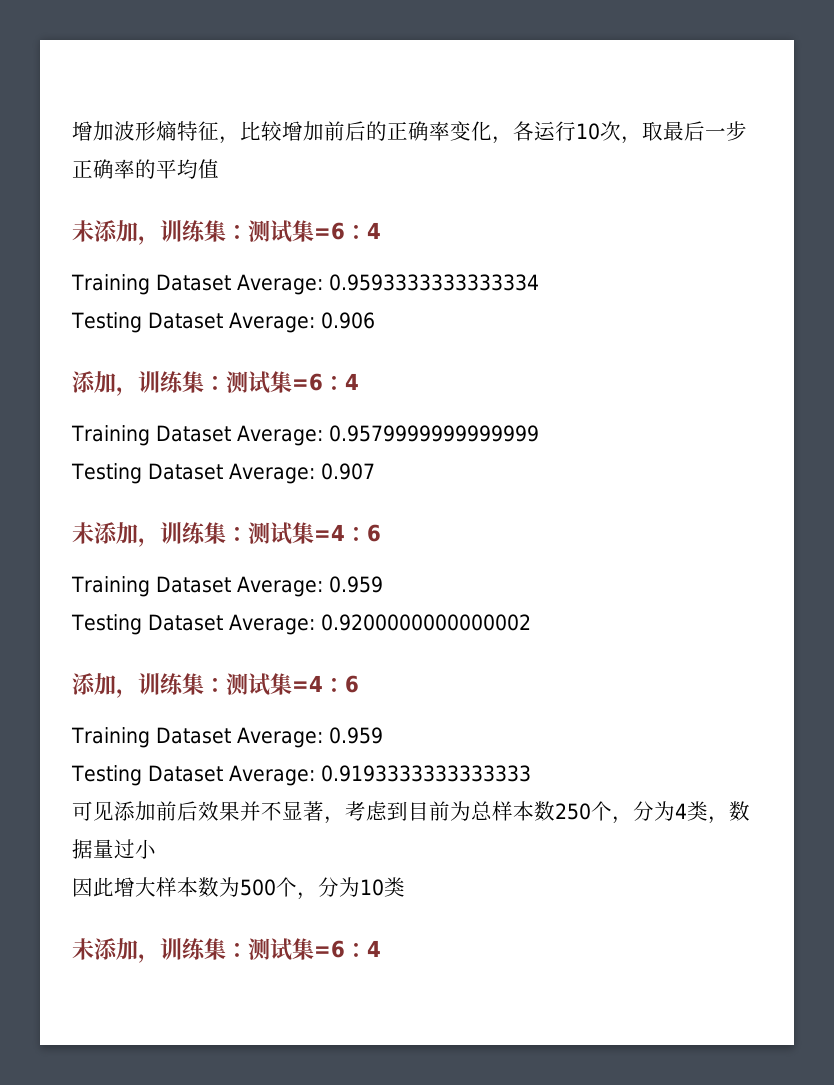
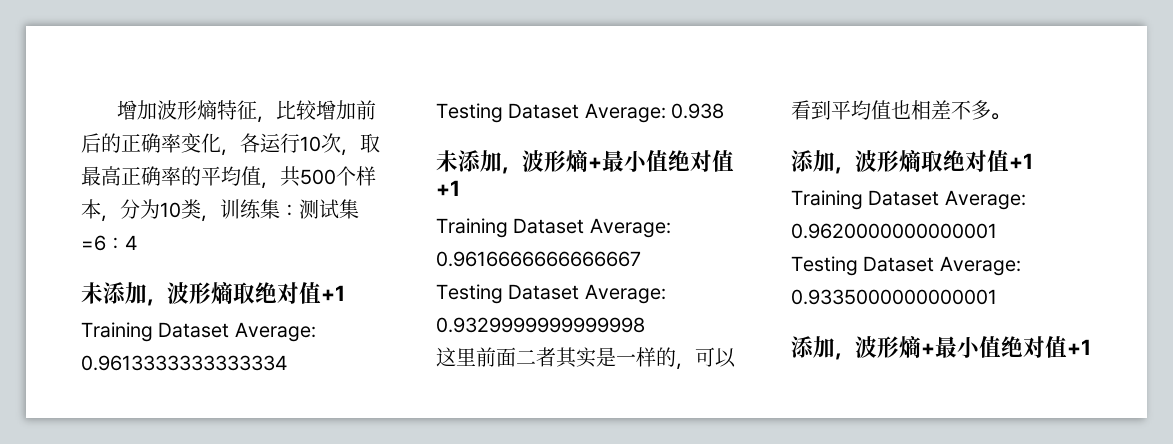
[684,121,747,141] 后一步 -> [101,166,121,186] 高
[72,220,381,245] [71,274,539,295] [71,312,375,333] [72,371,359,396] [71,425,539,446] [71,463,375,484] [72,522,381,547] [71,576,383,597] [71,614,531,635] [72,673,359,698] [71,727,383,748] [71,765,531,786] [72,801,750,824] [72,839,156,859] [72,877,405,900] [72,938,381,963] // 未添加，训练集：测试集=6：4 // Training Dataset Average: 0.9593333333333334 // Testing Dataset Average: 0.906 // 添加，训练集：测试集=6：4 // Training Dataset Average: 0.9579999999999999 // Testing Dataset Average: 0.907 // 未添加，训练集：测试集=4：6 // Training Dataset Average: 0.959 // Testing Dataset Average: 0.9200000000000002 // 添加，训练集：测试集=4：6 // Training Dataset Average: 0.959 // Testing Dataset Average: 0.9193333333333333 // 可见添加前后效果并不显著，考虑到目前为总样本数250个，分为4类，数据量过小 // 因此增大样本数为500个，分为10类 // 未添加，训练集：测试集=6：4 -> [261,166,376,189] [81,199,359,222] [81,235,137,251] [81,282,345,306] [81,322,316,342] [81,355,287,371] [436,103,725,123] [436,150,734,174] [436,180,460,196] [436,218,671,238] [436,251,641,267] [436,284,666,304] [436,317,645,333] [436,347,736,370] [791,100,1010,120] [791,150,1033,174] [791,190,1026,210] [791,223,997,239] [791,256,1021,276] [791,289,997,305] [791,336,1091,360] ，共500个样本，分为10类，训练集：测试集=6：4 // 未添加，波形熵取绝对值+1 // Training Dataset Average: 0.9613333333333334 // Testing Dataset Average: 0.938 // 未添加，波形熵+最小值绝对值+1 // Training Dataset Average: 0.9616666666666667 // Testing Dataset Average: 0.9329999999999998 // 这里前面二者其实是一样的，可以看到平均值也相差不多。 // 添加，波形熵取绝对值+1 // Training Dataset Average: 0.9620000000000001 // Testing Dataset Average: 0.9335000000000001 // 添加，波形熵+最小值绝对值+1

